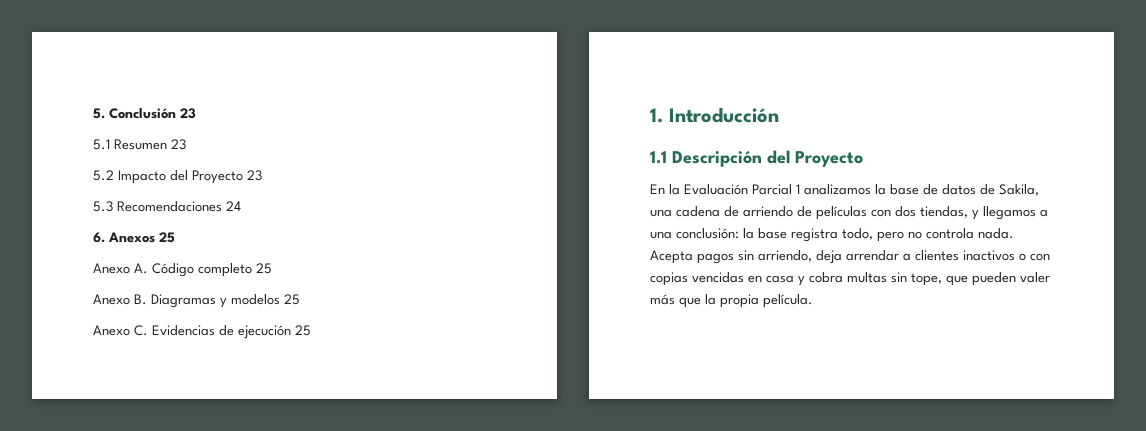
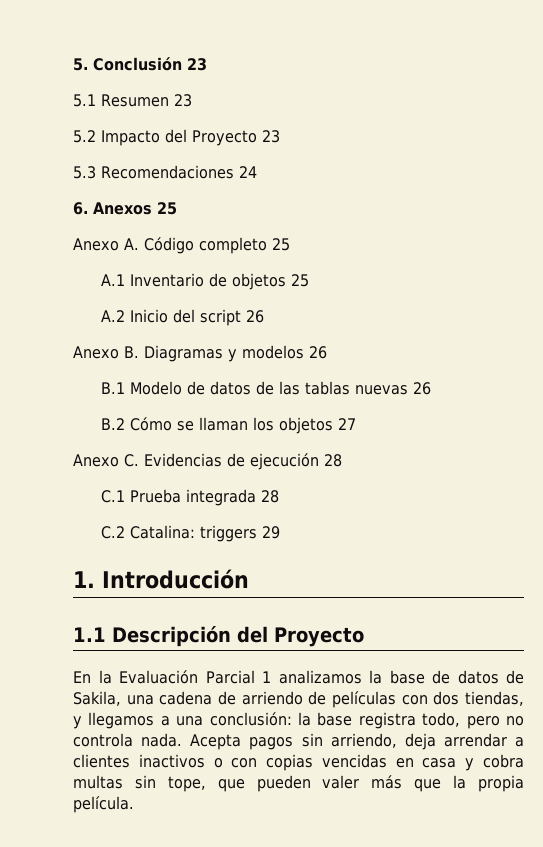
(272, 268) none -> [100,273,309,290] [100,309,264,326] // A.1 Inventario de objetos 25 // A.2 Inicio del script 26
[284,294,300,305] 25 -> [309,346,327,359] [100,381,431,395] [100,417,356,434] 26 // B.1 Modelo de datos de las tablas nuevas 26 // B.2 Cómo se llaman los objetos 27
[295,325,311,336] 25 -> [324,454,342,467] [100,489,279,506] [100,525,280,542] 28 // C.1 Prueba integrada 28 // C.2 Catalina: triggers 29

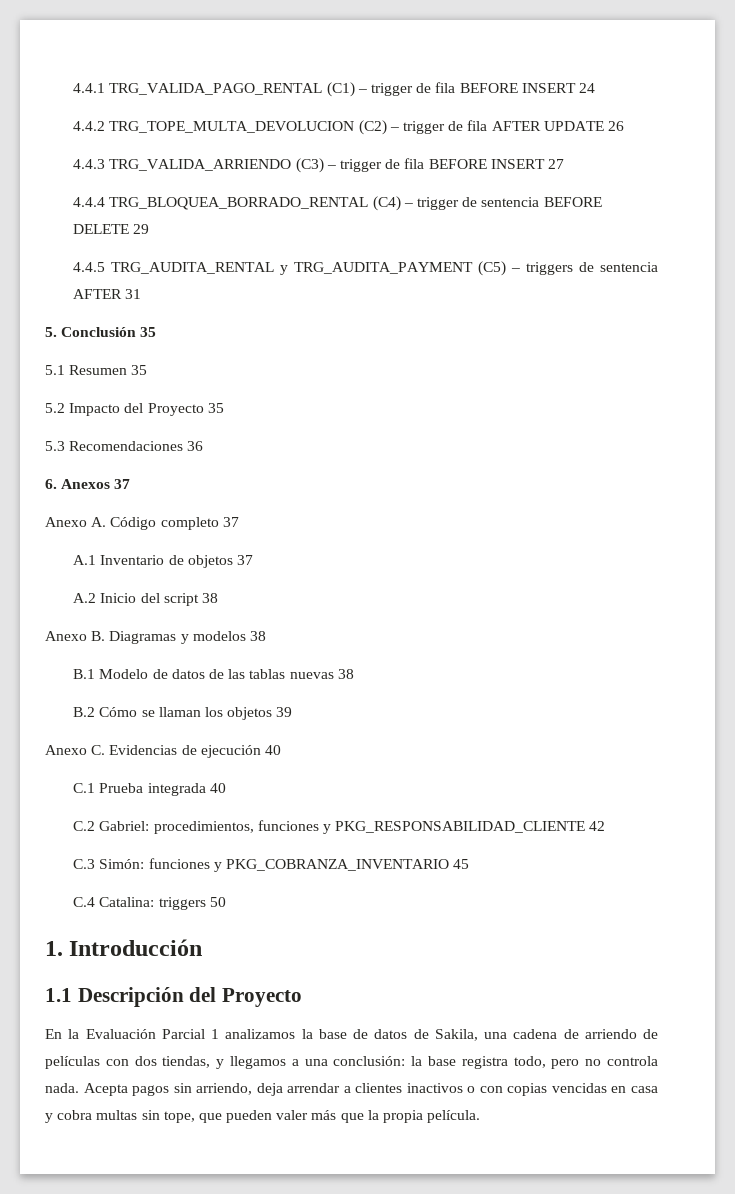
(73, 64) none -> [73,82,595,97] [73,120,624,135] [73,158,564,173] [73,196,602,211] [73,224,150,234] [73,261,658,276] [73,289,142,299] 4.4.1 TRG_VALIDA_PAGO_RENTAL (C1) – trigger de fila BEFORE INSERT 24 // 4.4.2 TRG_TOPE_MULTA_DEVOLUCION (C2) – trigger de fila AFTER UPDATE 26 // 4.4.3 TRG_VALIDA_ARRIENDO (C3) – trigger de fila BEFORE INSERT 27 // 4.4.4 TRG_BLOQUEA_BORRADO_RENTAL (C4) – trigger de sentencia BEFORE DELETE 29 // 4.4.5 TRG_AUDITA_RENTAL y TRG_AUDITA_PAYMENT (C5) – triggers de sentencia AFTER 31 //
[187,58,207,71] 23 -> [140,327,157,337] 35
[174,94,192,107] 23 -> [131,365,148,375] 35
[262,130,280,143] 23 -> [207,403,224,413] 35
[239,166,257,178] 24 -> [187,441,204,451] 36
[157,202,177,215] 25 -> [114,479,131,489] 37
[272,238,290,251] 25 -> [222,517,239,527] 37
[290,274,309,287] 25 -> [236,555,253,565] 37
[245,310,264,323] 26 -> [201,593,218,603] 38
[309,346,327,359] 26 -> [249,631,266,641] 38
[412,382,431,395] 26 -> [337,669,354,679] 38
[337,418,356,430] 27 -> [276,707,293,717] 39
[324,454,342,467] 28 -> [264,745,281,755] 40
[260,490,279,503] 28 -> [209,783,226,793] 40
(125, 532) none -> [99,820,606,834] [73,858,470,872] [73,897,96,907] Gabriel: procedimientos, funciones y PKG_RESPONSABILIDAD_CLIENTE 42 // C.3 Simón: funciones y PKG_COBRANZA_INVENTARIO 45 // C.4
[261,526,280,539] 29 -> [209,897,226,907] 50

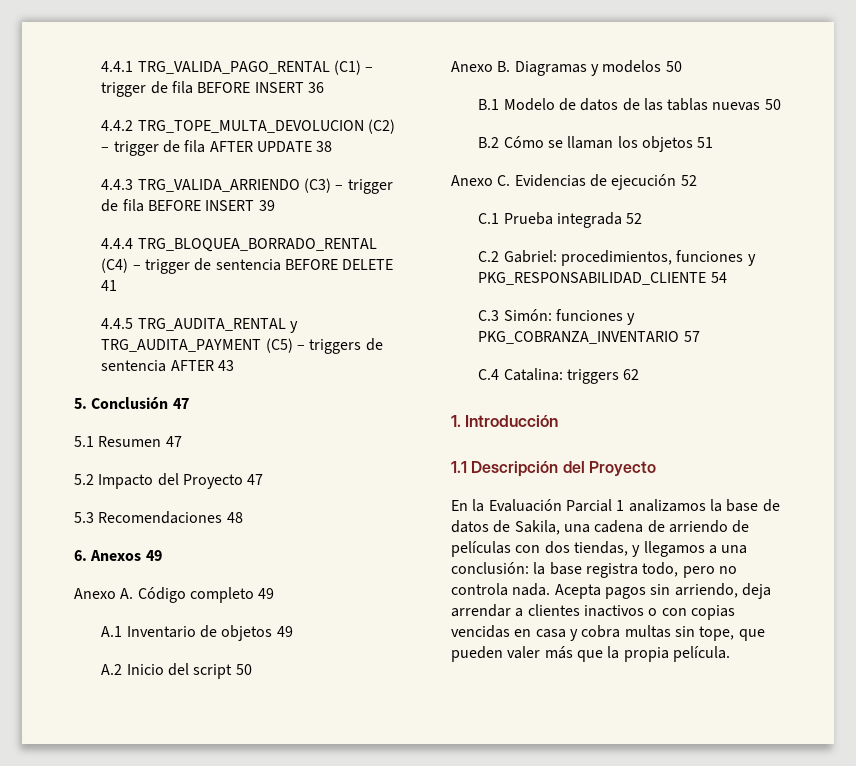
[578,83,595,93] 24 -> [307,82,324,93] 36
[607,121,624,131] 26 -> [316,141,333,152] 38
[547,159,564,169] 27 -> [258,200,275,211] 39
[133,224,150,234] 29 -> [101,280,118,291] 41
[125,289,142,299] 31 -> [217,360,234,371] 43
[140,327,157,337] 35 -> [172,398,189,409] 47
[131,365,148,375] 35 -> [165,436,182,447] 47
[207,403,224,413] 35 -> [247,474,264,485] 47
[187,441,204,451] 36 -> [226,512,243,523] 48
[114,479,131,489] 37 -> [145,550,162,561] 49
[222,517,239,527] 37 -> [258,588,275,599] 49
[236,555,253,565] 37 -> [276,626,293,637] 49
[201,593,218,603] 38 -> [235,664,252,675] 50
[249,631,266,641] 38 -> [665,61,682,72] 50
[337,669,354,679] 38 -> [764,99,781,110] 50
[276,707,293,717] 39 -> [697,137,714,148] 51
[264,745,281,755] 40 -> [680,175,697,186] 52
[209,783,226,793] 40 -> [626,213,643,224] 52
[589,821,606,831] 42 -> [710,272,727,283] 54
[453,859,470,869] 45 -> [683,331,700,342] 57
[209,897,226,907] 50 -> [623,369,640,380] 62

